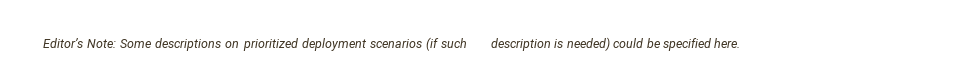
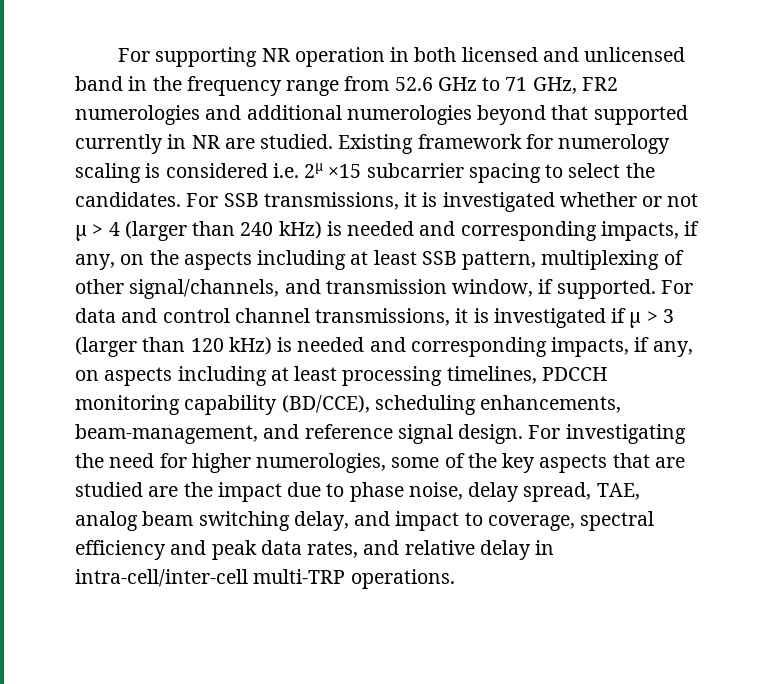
[43,37,741,51] Editor’s Note: Some descriptions on prioritized deployment scenarios (if such description is needed) could be specified here. -> [118,47,686,67] [75,76,618,96] [75,105,688,125] [75,134,671,154] [75,163,655,183] [75,192,699,212] [75,221,700,241] [75,250,684,270] [75,279,693,299] [75,308,674,328] [75,337,693,357] [75,366,607,386] [75,395,622,415] [75,424,686,444] [75,453,685,473] [75,482,640,502] [75,511,655,531] [75,540,555,560] [75,569,455,589] For supporting NR operation in both licensed and unlicensed band in the frequency range from 52.6 GHz to 71 GHz, FR2 numerologies and additional numerologies beyond that supported currently in NR are studied. Existing framework for numerology scaling is considered i.e. 2μ ×15 subcarrier spacing to select the candidates. For SSB transmissions, it is investigated whether or not µ > 4 (larger than 240 kHz) is needed and corresponding impacts, if any, on the aspects including at least SSB pattern, multiplexing of other signal/channels, and transmission window, if supported. For data and control channel transmissions, it is investigated if µ > 3 (larger than 120 kHz) is needed and corresponding impacts, if any, on aspects including at least processing timelines, PDCCH monitoring capability (BD/CCE), scheduling enhancements, beam-management, and reference signal design. For investigating the need for higher numerologies, some of the key aspects that are studied are the impact due to phase noise, delay spread, TAE, analog beam switching delay, and impact to coverage, spectral efficiency and peak data rates, and relative delay in intra-cell/inter-cell multi-TRP operations.

